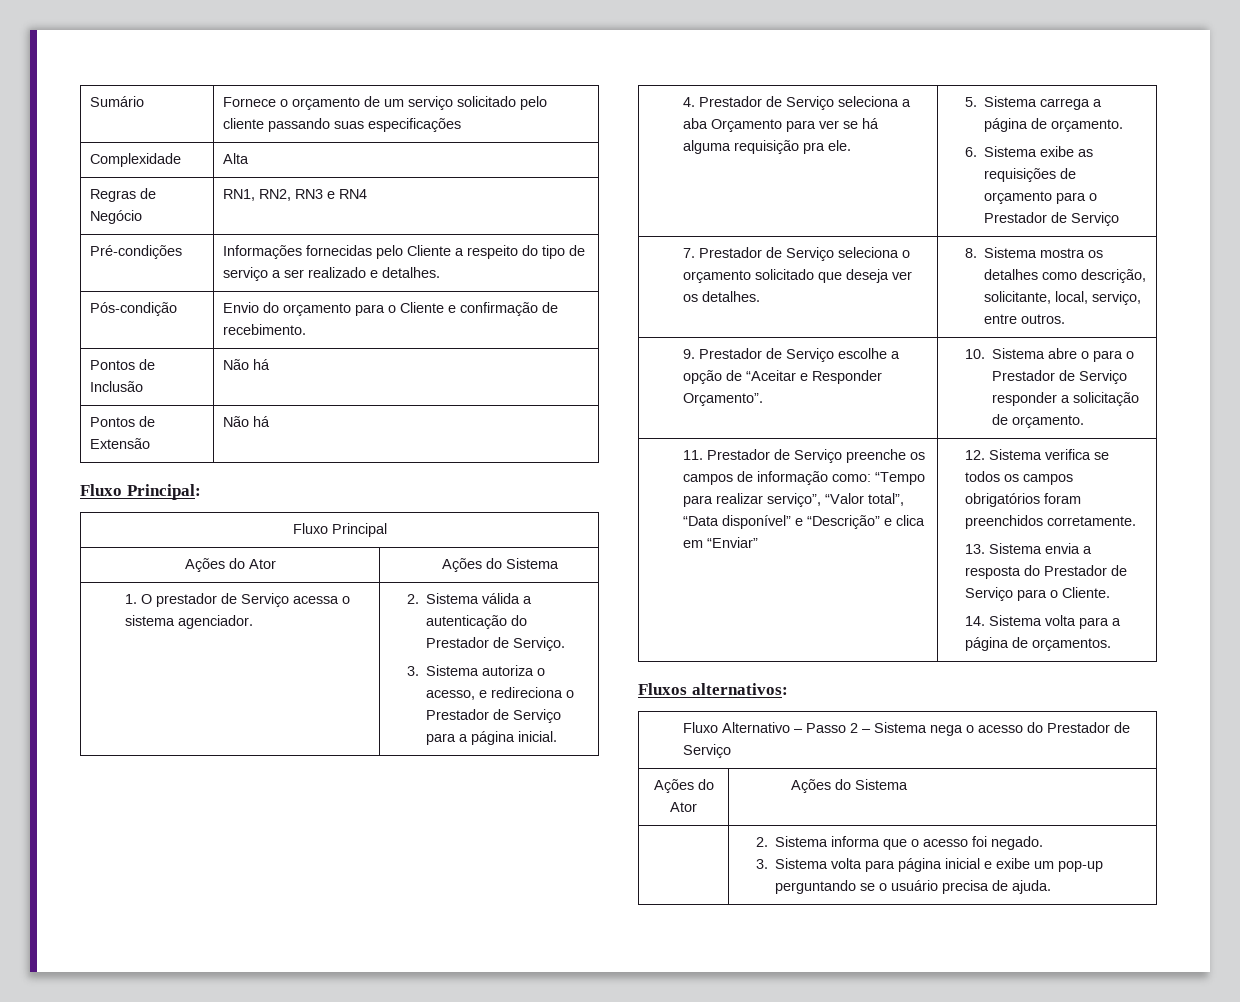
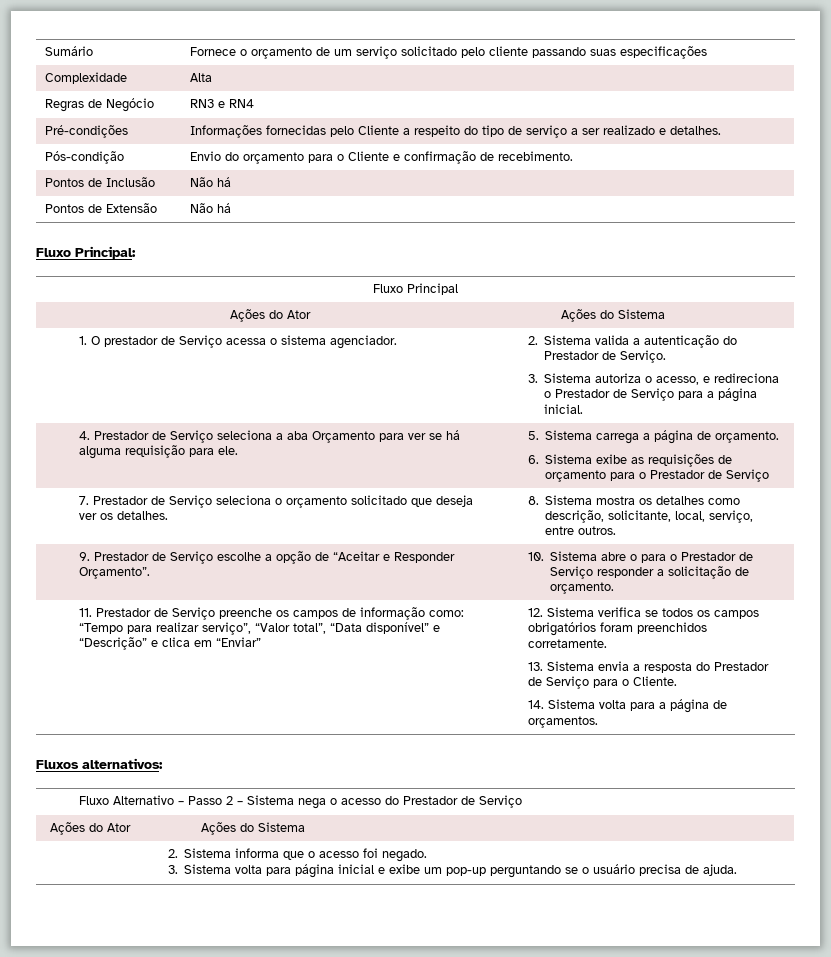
[223,189,292,201] RN1, RN2, -> (155, 105) none
[481,593,520,604] válida -> [595,335,630,345] valida
[803,142,826,154] pra -> [188,448,214,457] para

